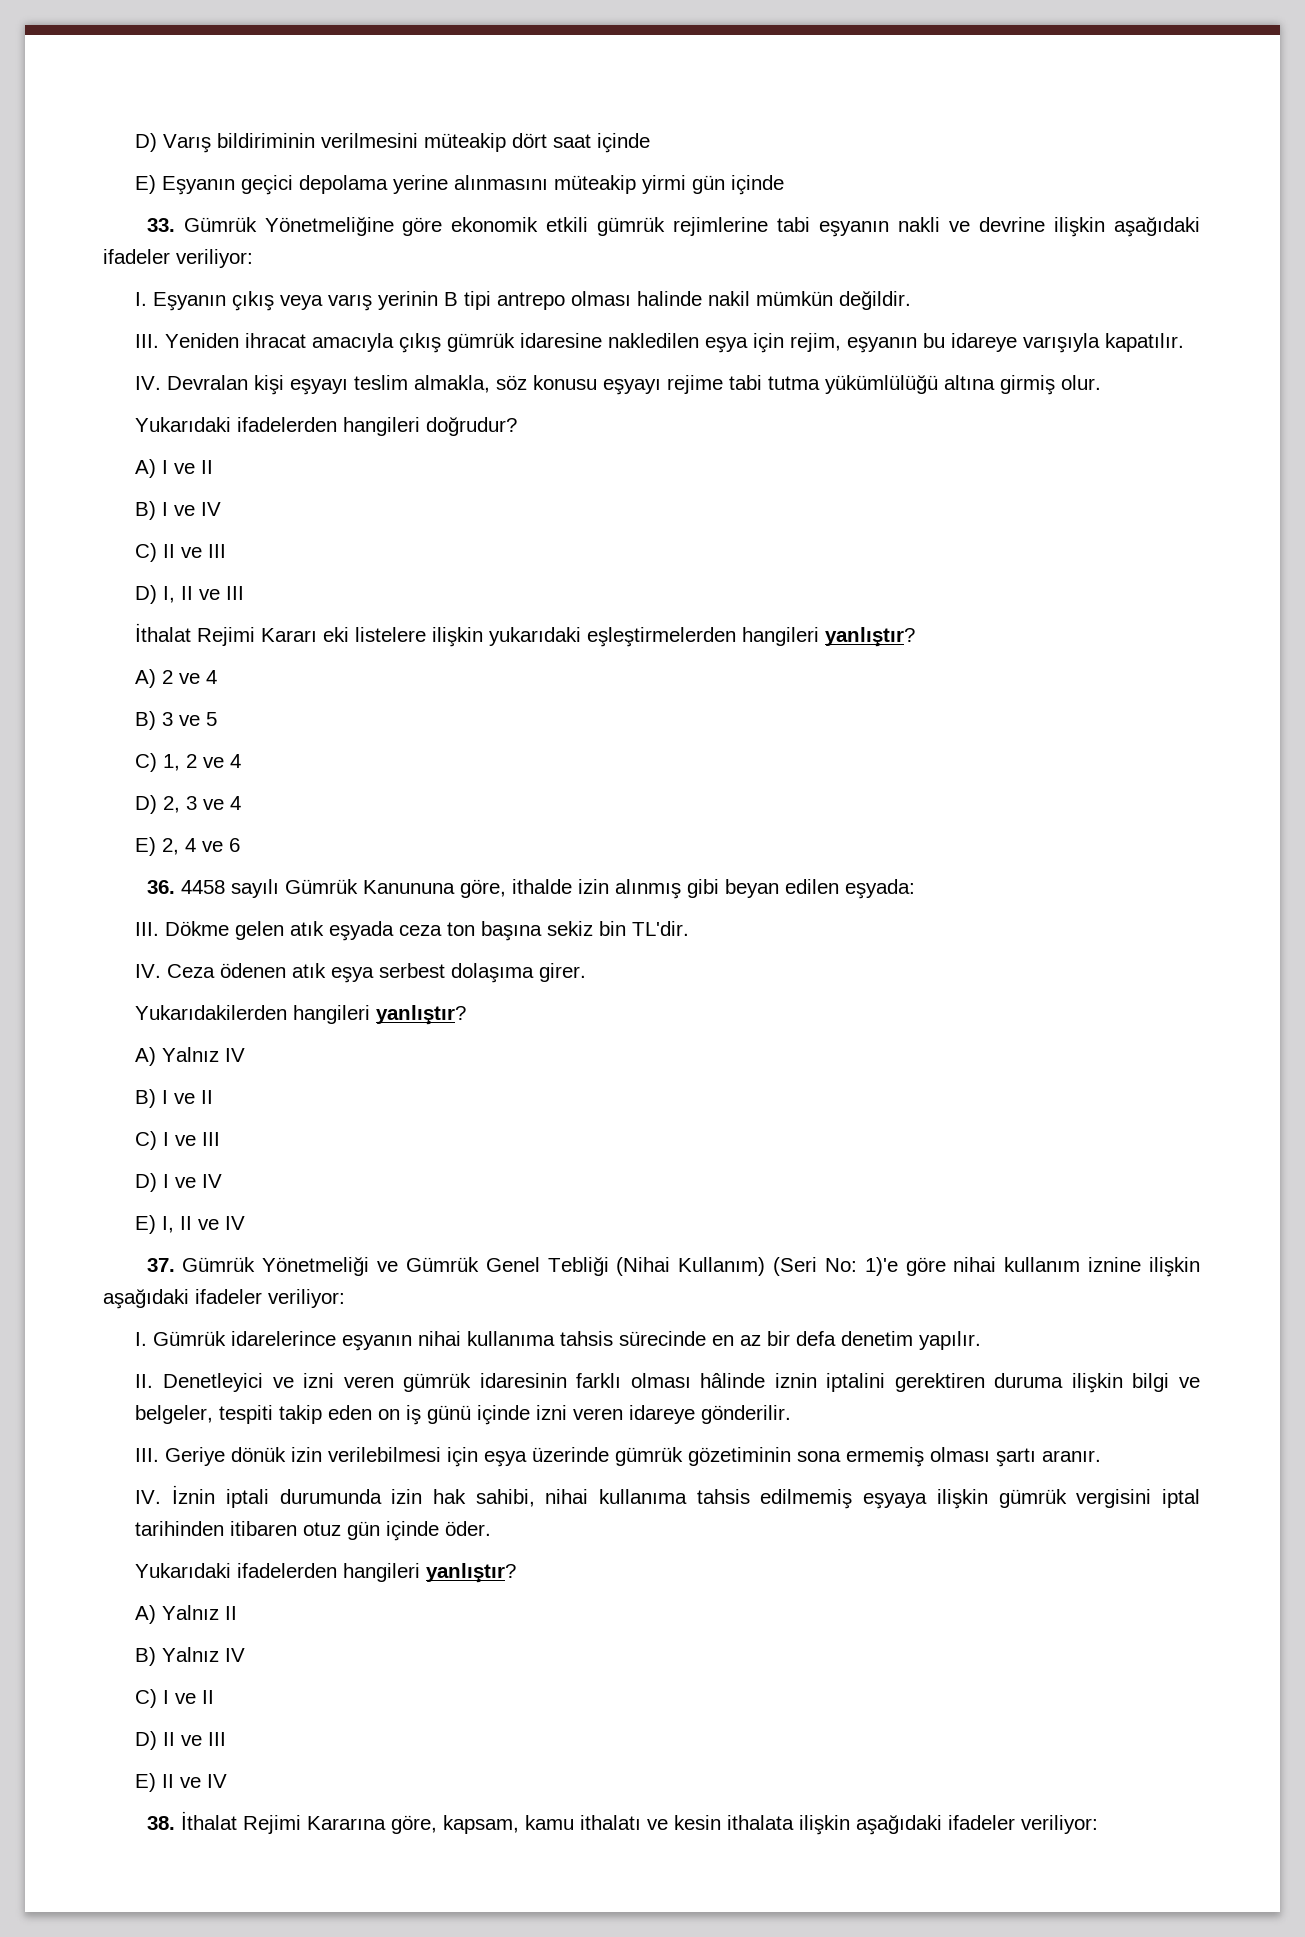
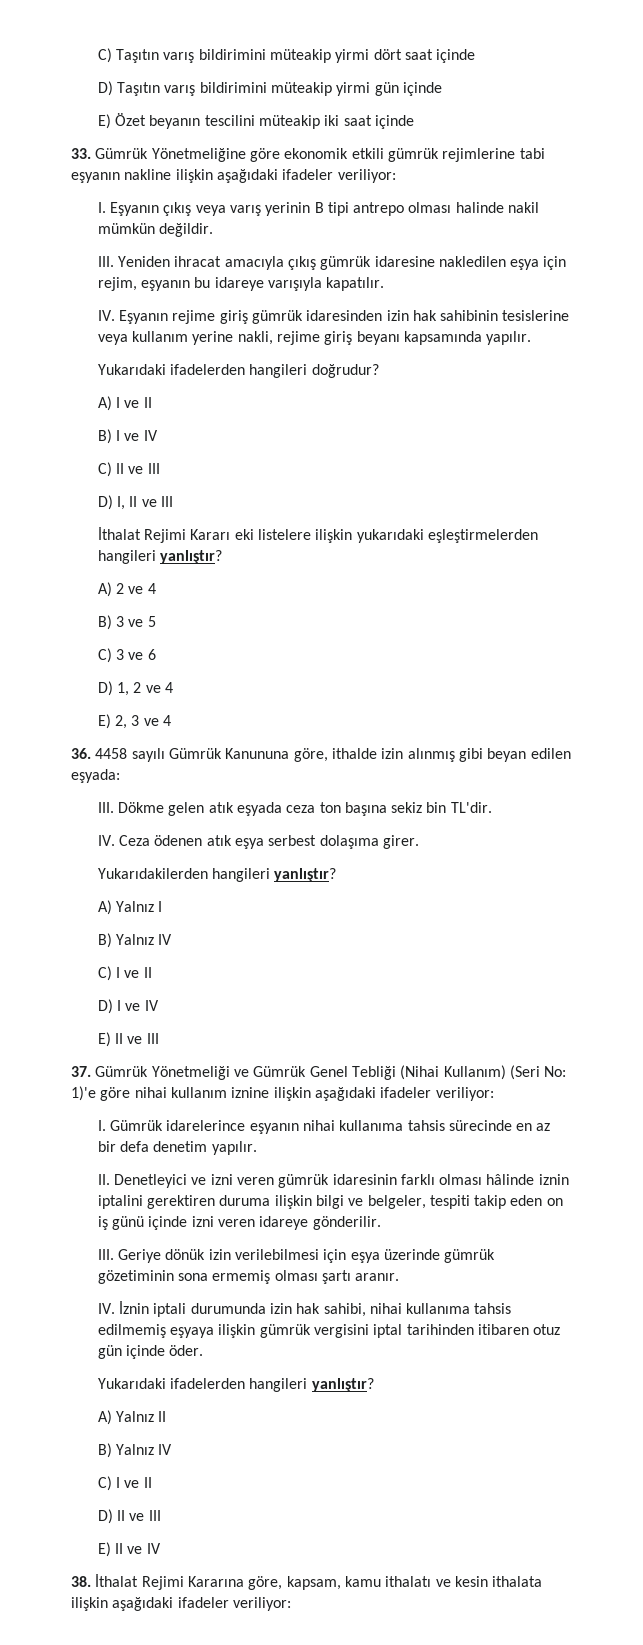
[135,133,651,153] [135,175,726,195] D) Varış bildiriminin verilmesini müteakip dört saat içinde // E) Eşyanın geçici depolama yerine alınmasını müteakip yirmi gün -> [97,48,476,63] [97,81,442,96] [97,113,372,129] C) Taşıtın varış bildirimini müteakip yirmi dört saat içinde // D) Taşıtın varış bildirimini müteakip yirmi gün içinde // E) Özet beyanın tescilini müteakip iki saat
[898,217,1046,232] nakli ve devrine -> [124,169,172,180] nakline
[167,375,1102,395] Devralan kişi eşyayı teslim almakla, söz konusu eşyayı rejime tabi tutma yükümlülüğü altına girmiş olur. -> [118,310,570,324] [97,331,532,345] Eşyanın rejime giriş gümrük idaresinden izin hak sahibinin tesislerine veya kullanım yerine nakli, rejime giriş beyanı kapsamında yapılır.
(158, 762) none -> [115,649,156,660] [97,681,113,696] 3 ve 6 // D)
[135,795,158,814] D) -> [97,714,111,729] E)
[135,837,241,856] // E) 2, 4 ve 6 -> (171, 720) none
[225,1048,246,1062] [135,1089,214,1108] [135,1131,221,1150] IV // B) I ve II // C) I ve III -> [158,901,163,912] [97,933,173,948] [97,966,152,981] I // B) Yalnız IV // C) I ve II
[162,1216,246,1233] I, II ve IV -> [114,1033,159,1044] II ve III

